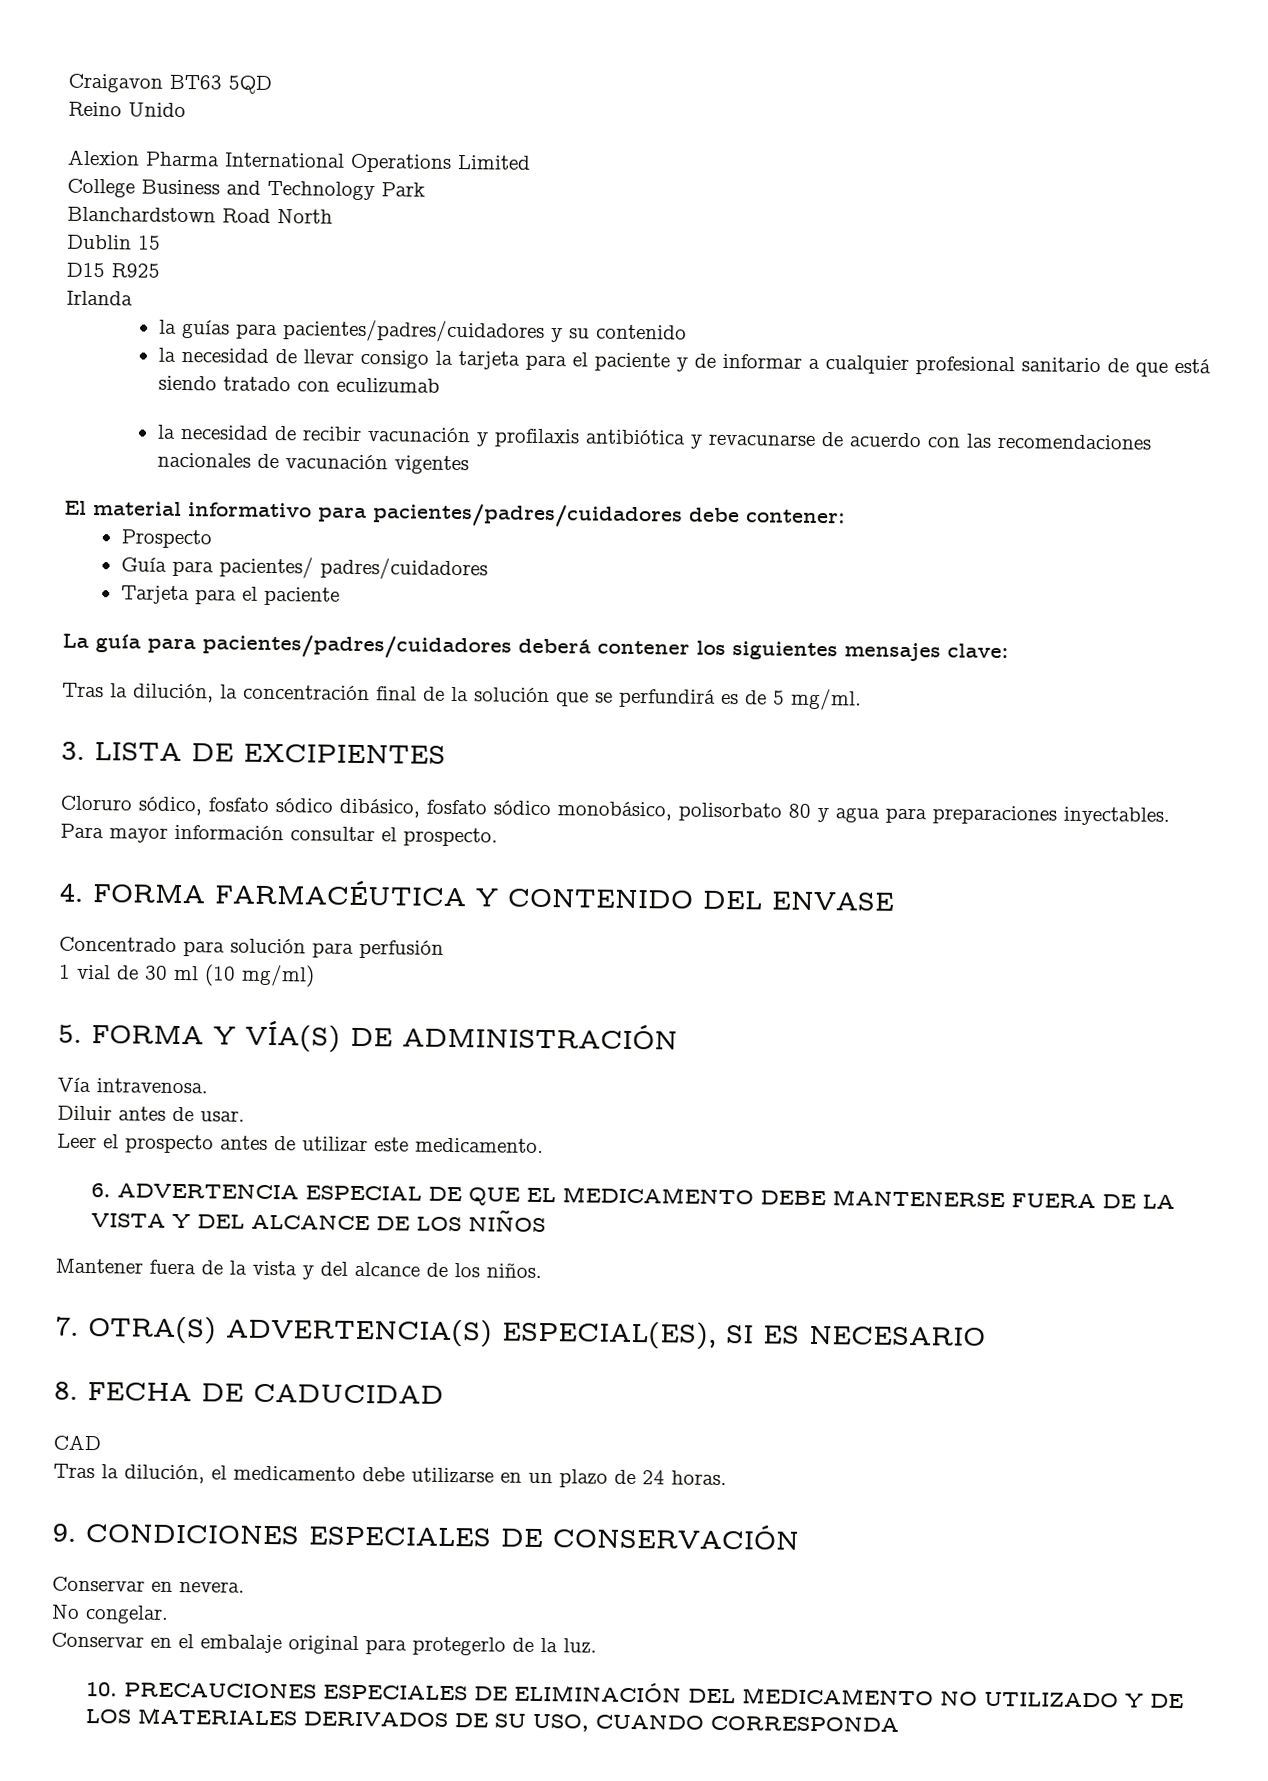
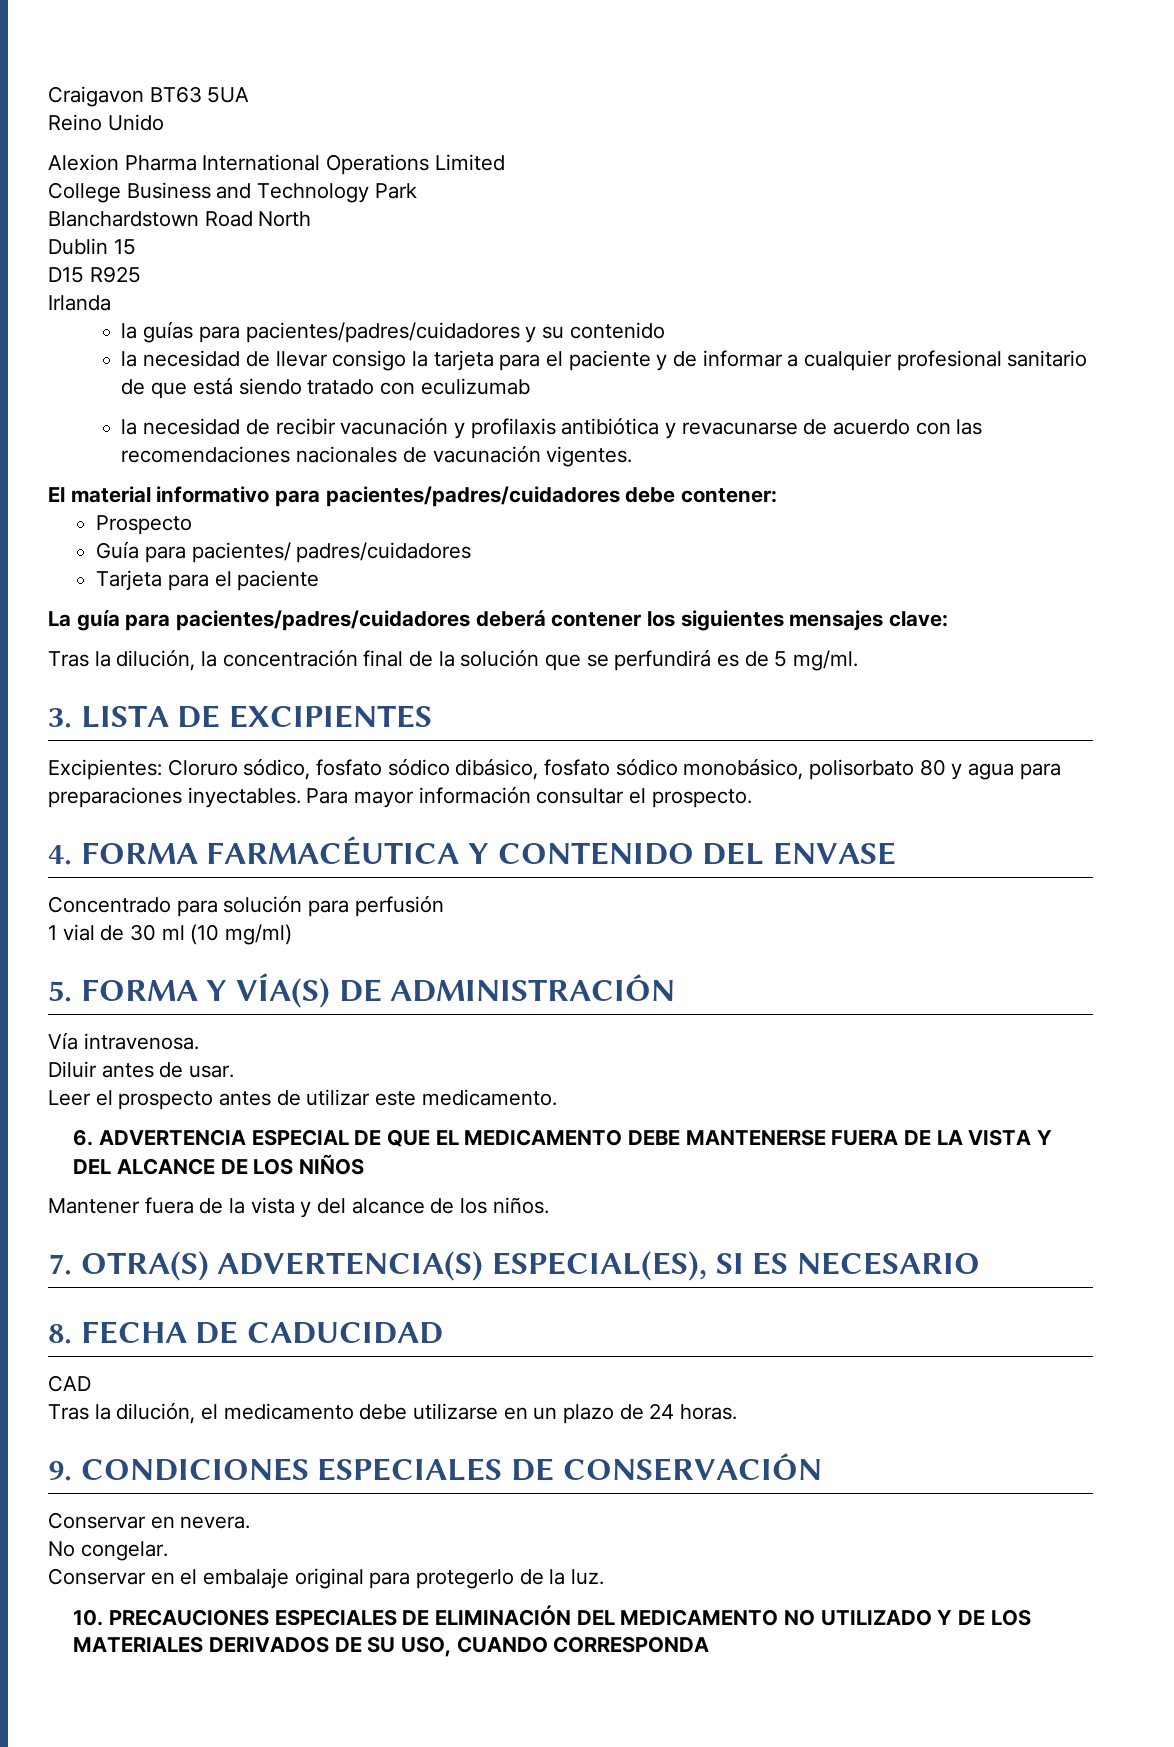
[228,75,272,94] 5QD -> [207,87,250,103] 5UA
[393,455,469,475] vigentes -> [546,446,633,467] vigentes.
(446, 753) none -> [48,759,162,780] Excipientes:

